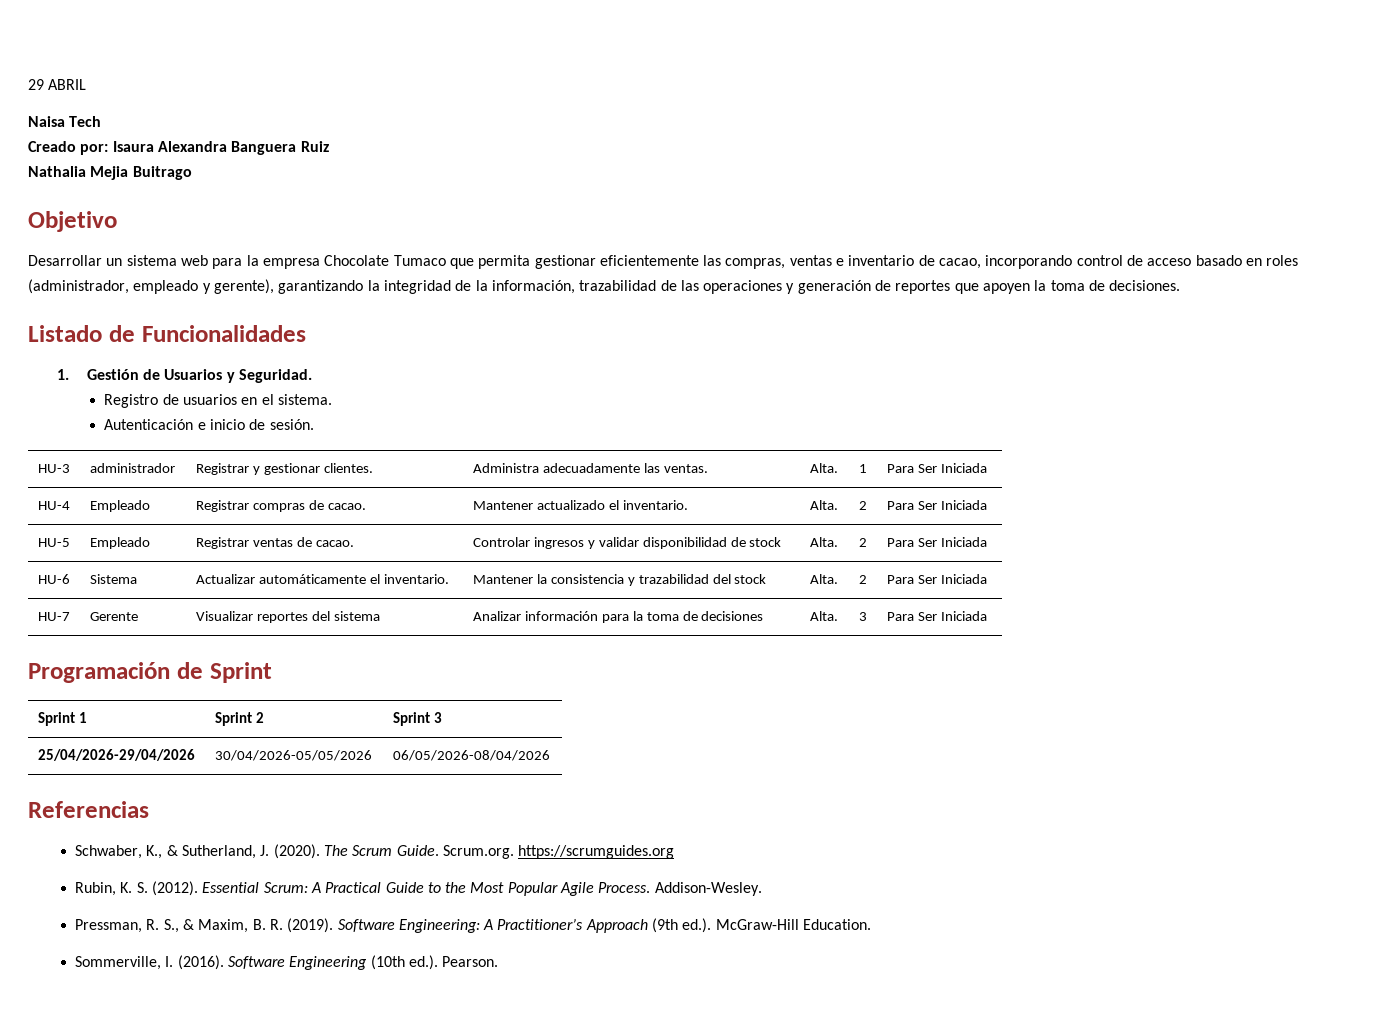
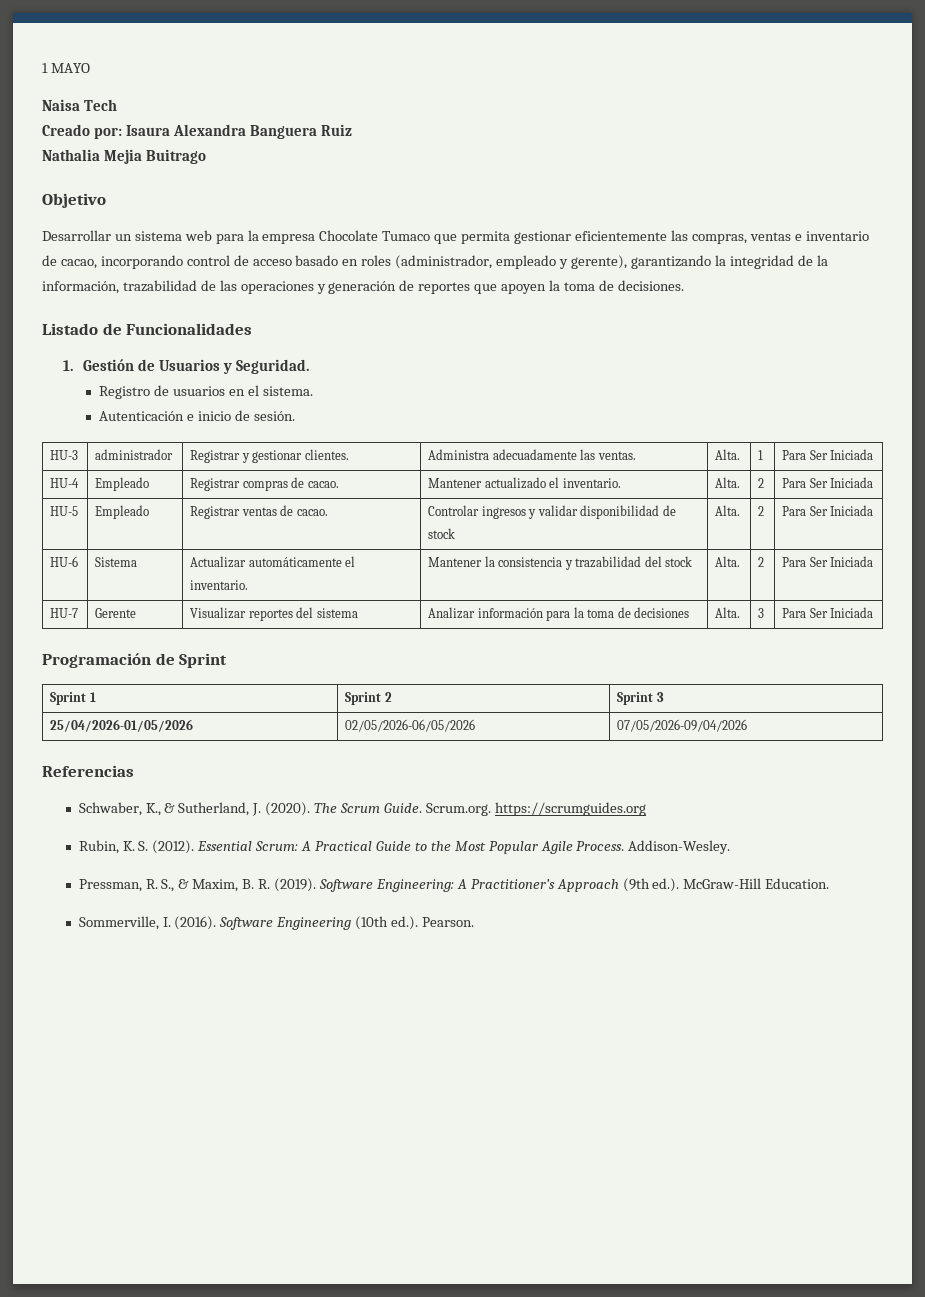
[28,79,87,90] 29 ABRIL -> [42,63,90,73] 1 MAYO
[37,749,195,761] [214,750,372,761] [392,750,550,761] 25/04/2026-29/04/2026 | 30/04/2026-05/05/2026 | 06/05/2026-08/04/2026 -> [50,719,194,732] [345,719,476,732] [617,719,748,732] 25/04/2026-01/05/2026 | 02/05/2026-06/05/2026 | 07/05/2026-09/04/2026

